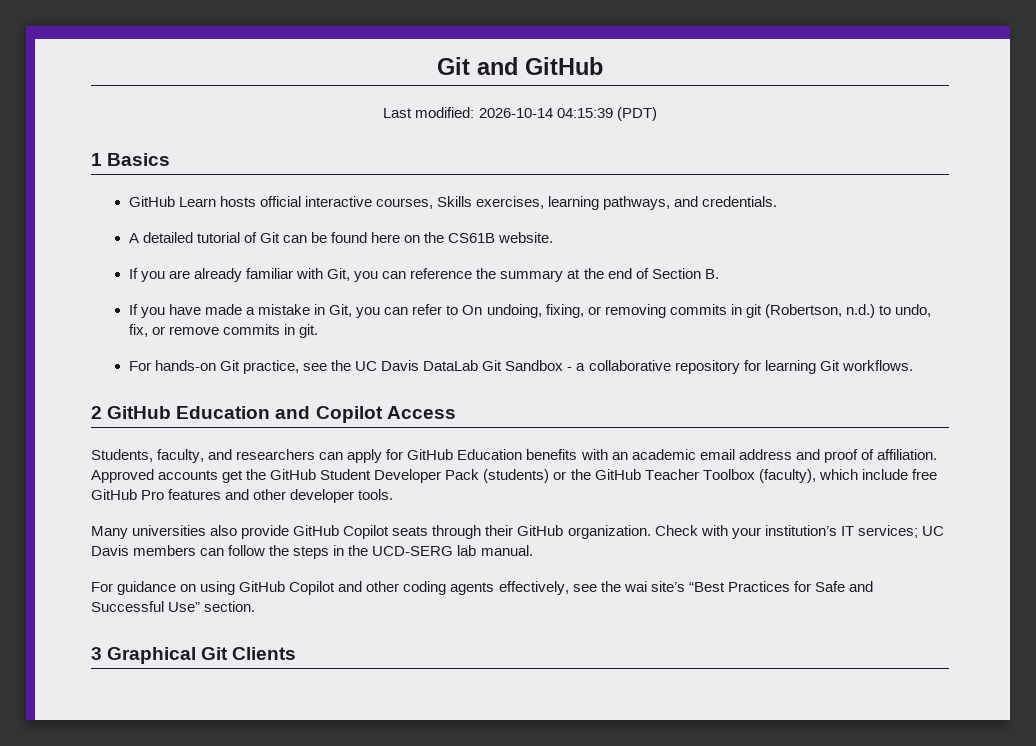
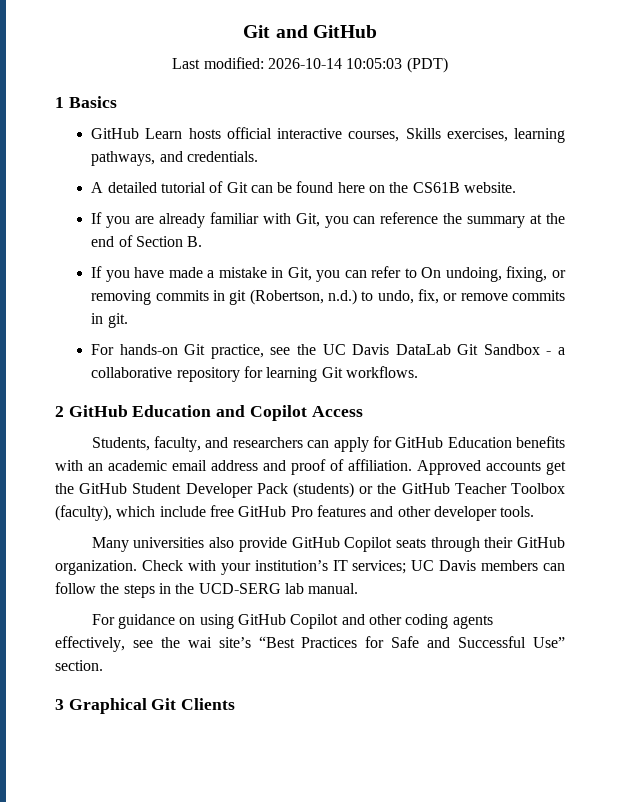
[556,108,613,118] 04:15:39 -> [346,58,403,69] 10:05:03

